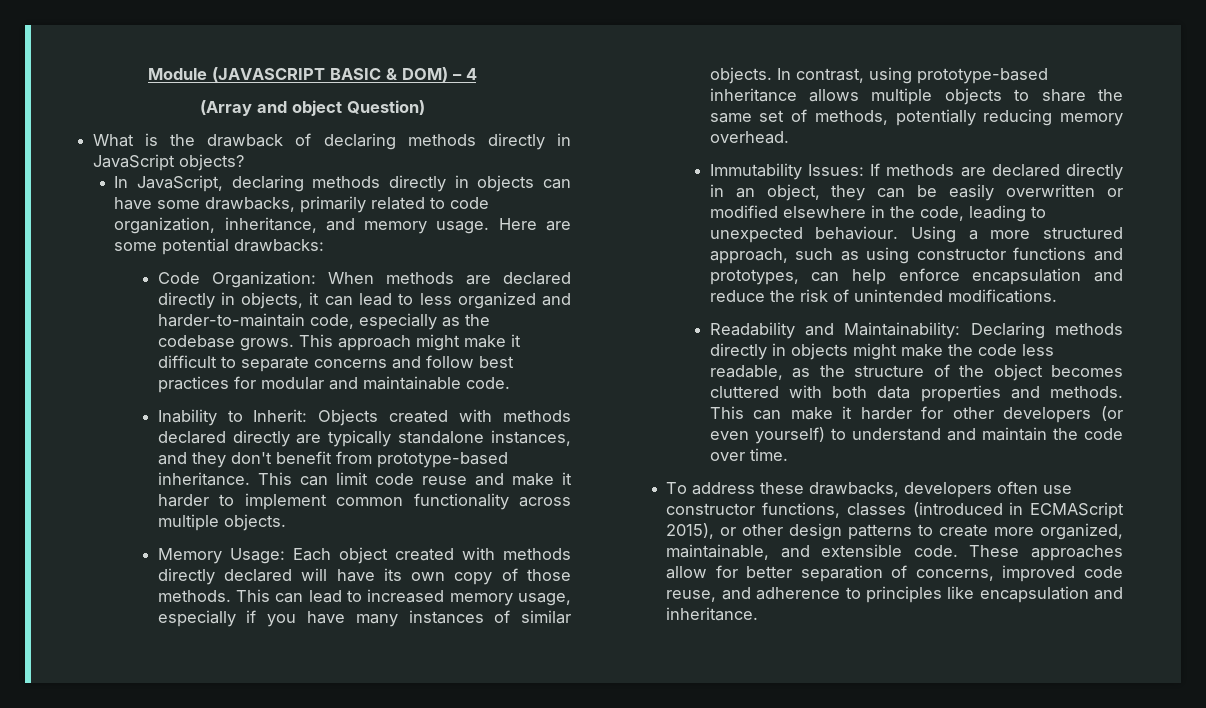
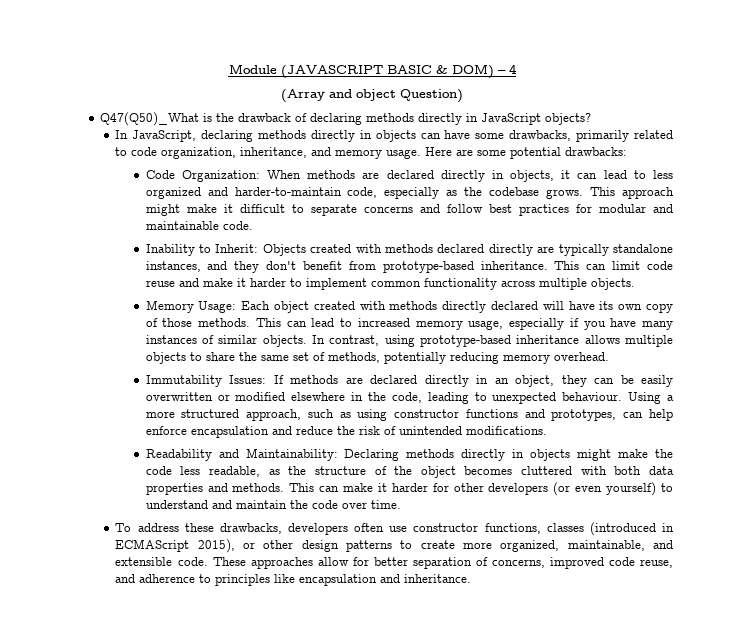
[92,134,134,147] What -> [100,112,200,126] Q47(Q50)_What

